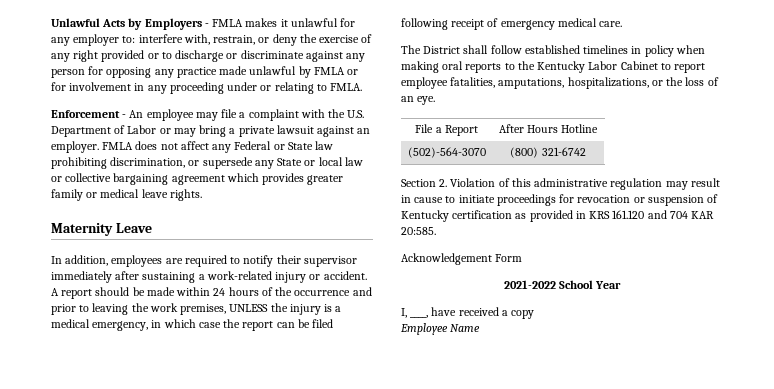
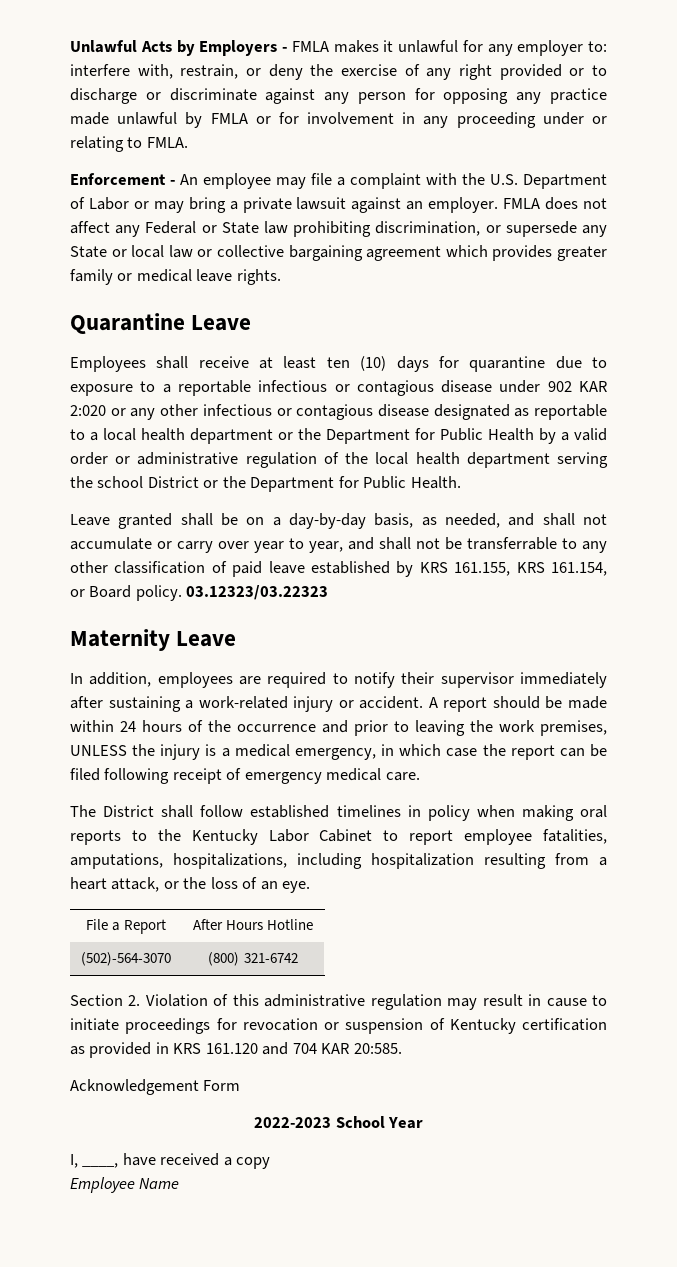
(202, 195) none -> [70,313,252,334] [70,356,607,372] [70,380,607,396] [70,404,607,420] [70,428,607,444] [70,452,608,468] [70,476,461,492] [70,513,607,529] [70,537,607,553] [70,561,607,577] [70,585,329,601] // Quarantine Leave // Employees shall receive at least ten (10) days for quarantine due to exposure to a reportable infectious or contagious disease under 902 KAR 2:020 or any other infectious or contagious disease designated as reportable to a local health department or the Department for Public Health by a valid order or administrative regulation of the local health department serving the school District or the Department for Public Health. // Leave granted shall be on a day-by-day basis, as needed, and shall not accumulate or carry over year to year, and shall not be transferrable to any other classification of paid leave established by KRS 161.155, KRS 161.154, or Board policy. 03.12323/03.22323
(649, 83) none -> [297,853,607,869] [70,877,160,892] including hospitalization resulting from a heart attack,
[503,280,556,289] 2021-2022 -> [254,1117,332,1128] 2022-2023

